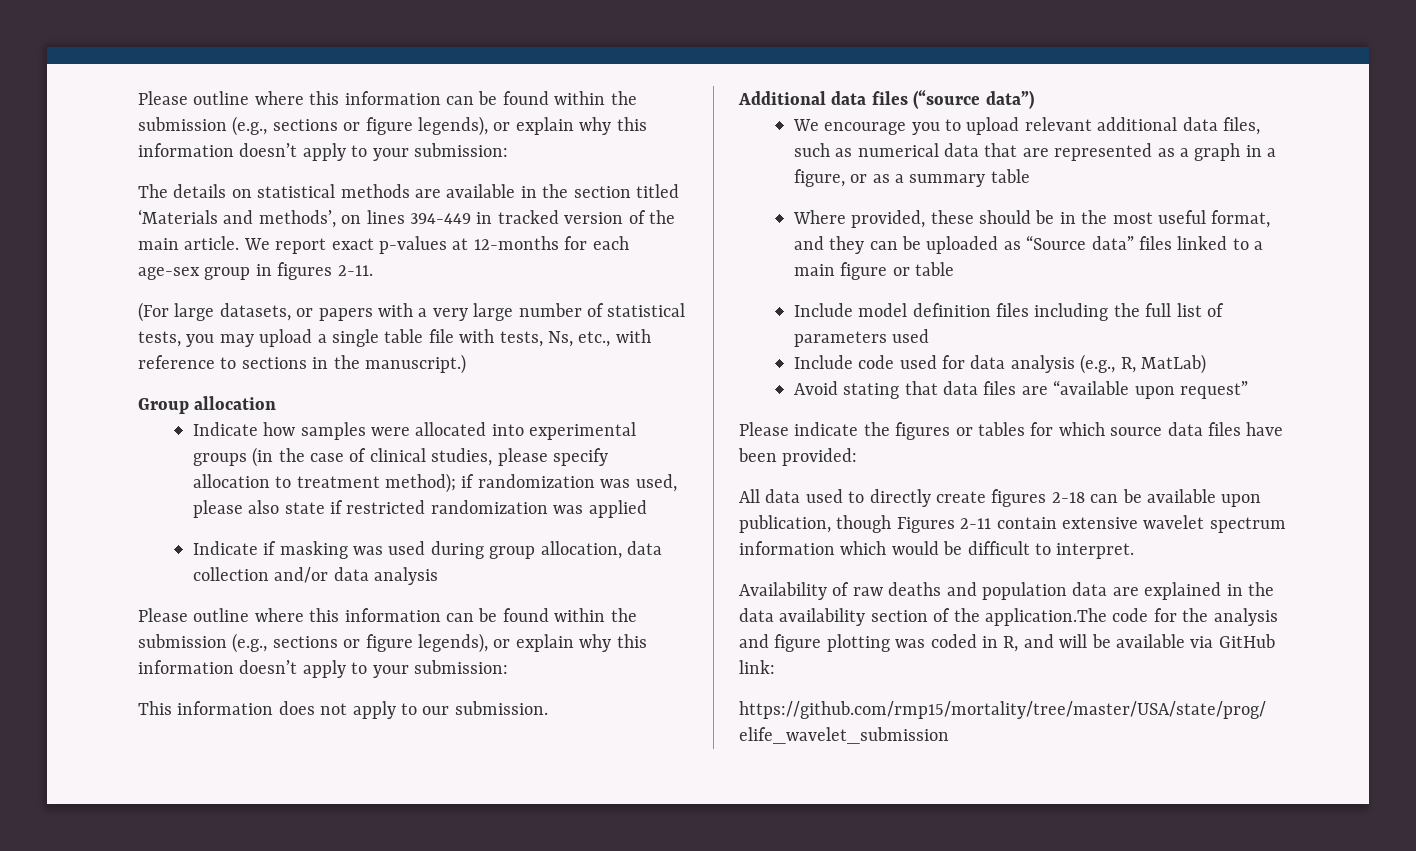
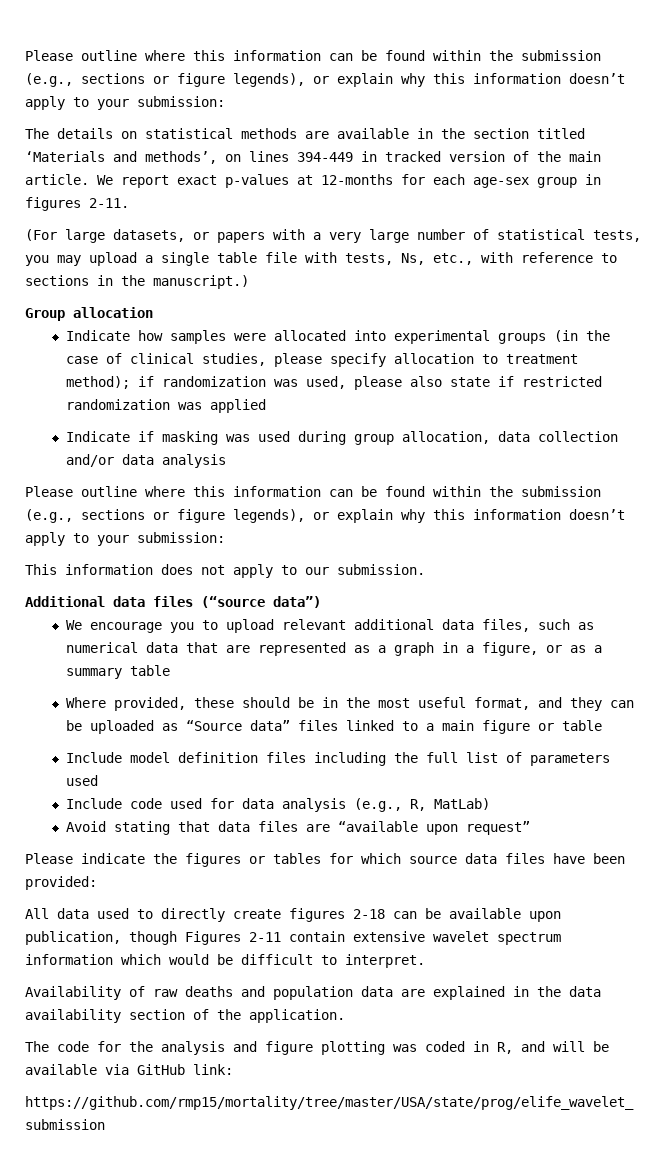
[985,608,1107,626] application.The -> [249,1009,345,1023] [25,1041,49,1052] application. // The

